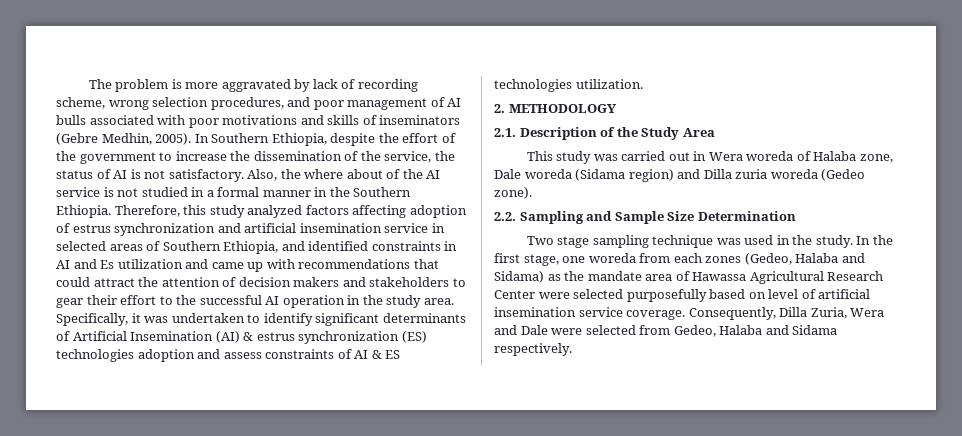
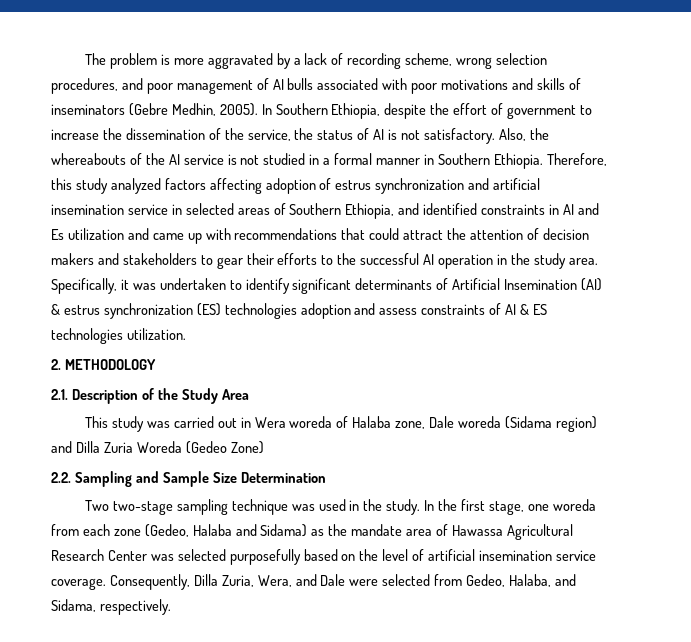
(311, 85) none -> [293,58,301,65] a
[56,151,76,161] the -> (504, 109) none
[304,169,383,179] where about -> [51,153,126,165] whereabouts
[329,187,350,197] the -> (434, 159) none
[120,295,157,305] effort -> [277,253,318,265] efforts
[735,169,866,181] [494,187,532,199] zuria woreda (Gedeo zone). -> [103,441,264,454] Zuria Woreda (Gedeo Zone)
[557,236,590,248] stage -> [112,501,173,515] two-stage
[705,256,742,263] zones -> [113,529,141,536] zone
[538,292,570,299] were -> [150,554,174,561] was
(766, 295) none -> [359,549,379,561] the
[850,308,885,317] Wera -> [257,575,292,587] Wera,
[719,325,838,335] Halaba and Sidama -> [509,574,576,587] [51,599,96,612] Halaba, and Sidama,

